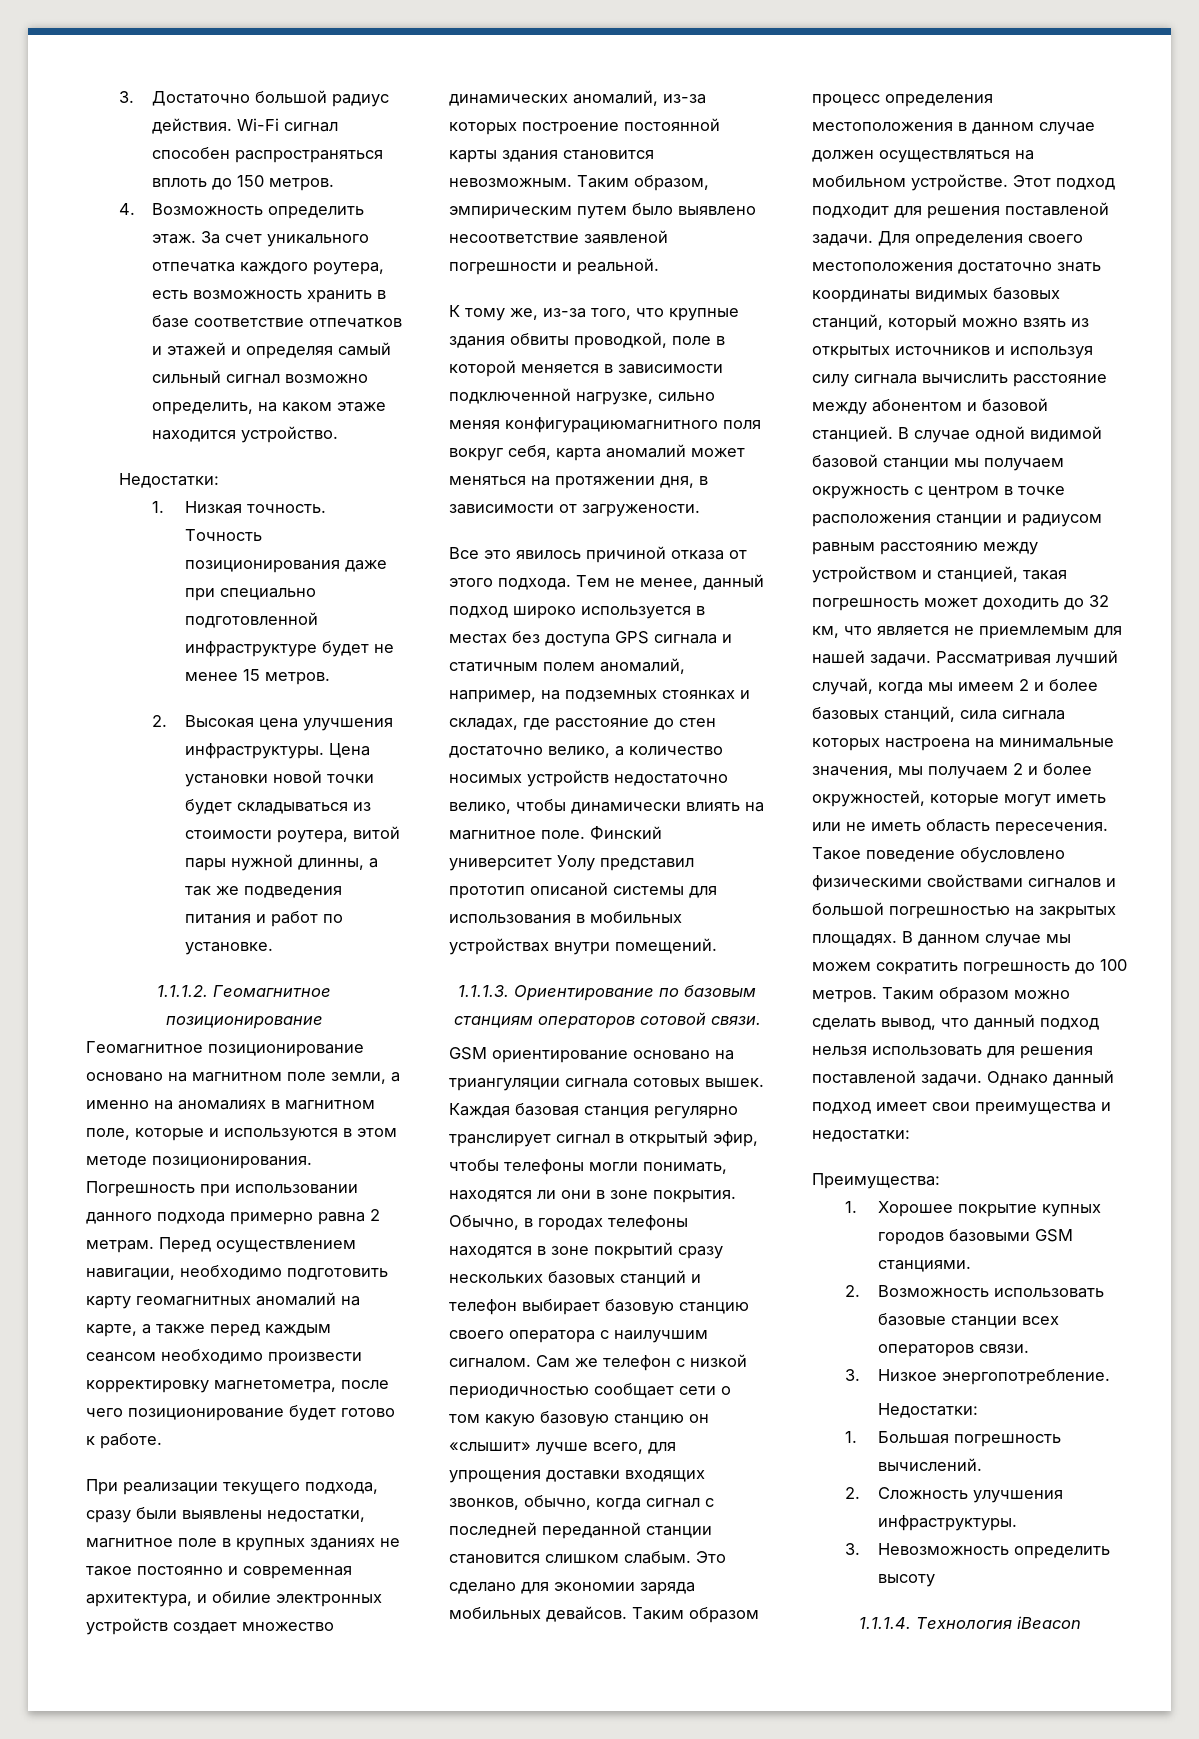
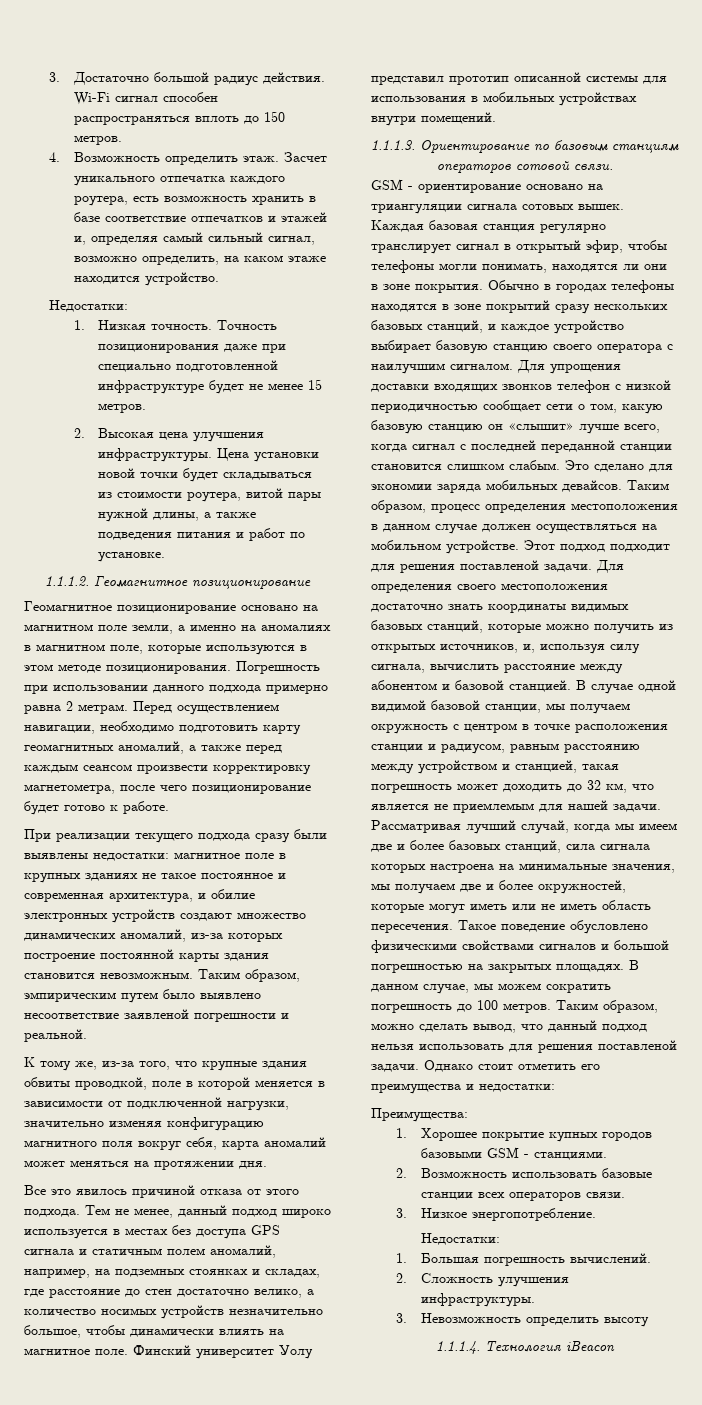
[200,231,262,244] За счет -> [283,152,327,162] Засчет
[230,346,241,355] и -> [73,236,86,245] и,
[225,374,280,384] сигнал -> [267,236,315,245] сигнал,
[297,858,378,870] [184,886,239,896] длинны, а так же -> [153,512,257,521] длины, а также
[209,1128,219,1137] и -> (201, 649) none
[256,1292,360,1306] [86,1324,137,1337] аномалий на карте, -> [118,741,184,754] аномалий,
[161,1349,263,1364] необходимо -> (132, 767) none
[305,1482,378,1494] подхода, -> [198,833,250,841] подхода
[267,1510,365,1522] недостатки, -> [93,853,169,861] недостатки:
[137,1566,223,1575] постоянно -> [201,873,273,879] постоянное
[173,1622,237,1634] создает -> [180,913,232,921] создают
[449,388,715,405] [449,417,718,433] подключенной нагрузке, сильно меняя конфигурациюмагнитного -> [108,1097,289,1111] [24,1117,264,1131] [24,1140,97,1147] от подключенной нагрузки, значительно изменяя конфигурацию магнитного
[660,476,708,488] [449,504,700,517] дня, в зависимости от загружености. -> [239,1161,267,1169] дня.
[614,774,728,786] [449,802,511,814] недостаточно велико, -> [229,1309,323,1315] [24,1325,81,1338] незначительно большое,
[530,882,608,896] описаной -> [514,72,581,82] описанной
(487, 1053) none -> [408,186,413,190] -
[449,1215,519,1230] Обычно, -> [488,280,539,290] Обычно
[620,1270,701,1286] [449,1299,517,1315] станций и телефон -> [427,320,624,334] станций, и каждое устройство
[536,1355,598,1368] Сам же -> [517,360,621,374] [371,384,552,392] Для упрощения доставки входящих звонков
[449,1414,480,1423] том -> [590,403,617,413] том,
[648,1442,676,1454] [449,1470,705,1483] [449,1495,591,1510] для упрощения доставки входящих звонков, обычно, -> (660, 428) none
[689,1607,759,1623] образом -> [371,500,426,513] образом,
[888,314,1089,331] [812,346,1005,359] который можно взять из открытых источников и -> [488,623,673,634] [371,644,535,653] которые можно получить из открытых источников, и,
[854,374,917,384] сигнала -> [371,664,425,673] сигнала,
[883,458,949,470] станции -> [485,704,541,713] станции,
[1022,514,1102,527] радиусом -> [441,743,505,754] радиусом,
[1019,679,1029,691] 2 -> [371,844,392,852] две
[1013,763,1023,775] 2 -> [460,884,481,892] две
[985,934,1041,947] случае -> [423,984,469,994] случае,
[939,987,1009,1003] образом -> [603,1000,658,1013] образом,
[1053,1070,1114,1086] [812,1102,970,1114] данный подход имеет свои -> [478,1063,600,1070] стоит отметить его
(1073, 1235) none -> [523,1154,529,1158] -

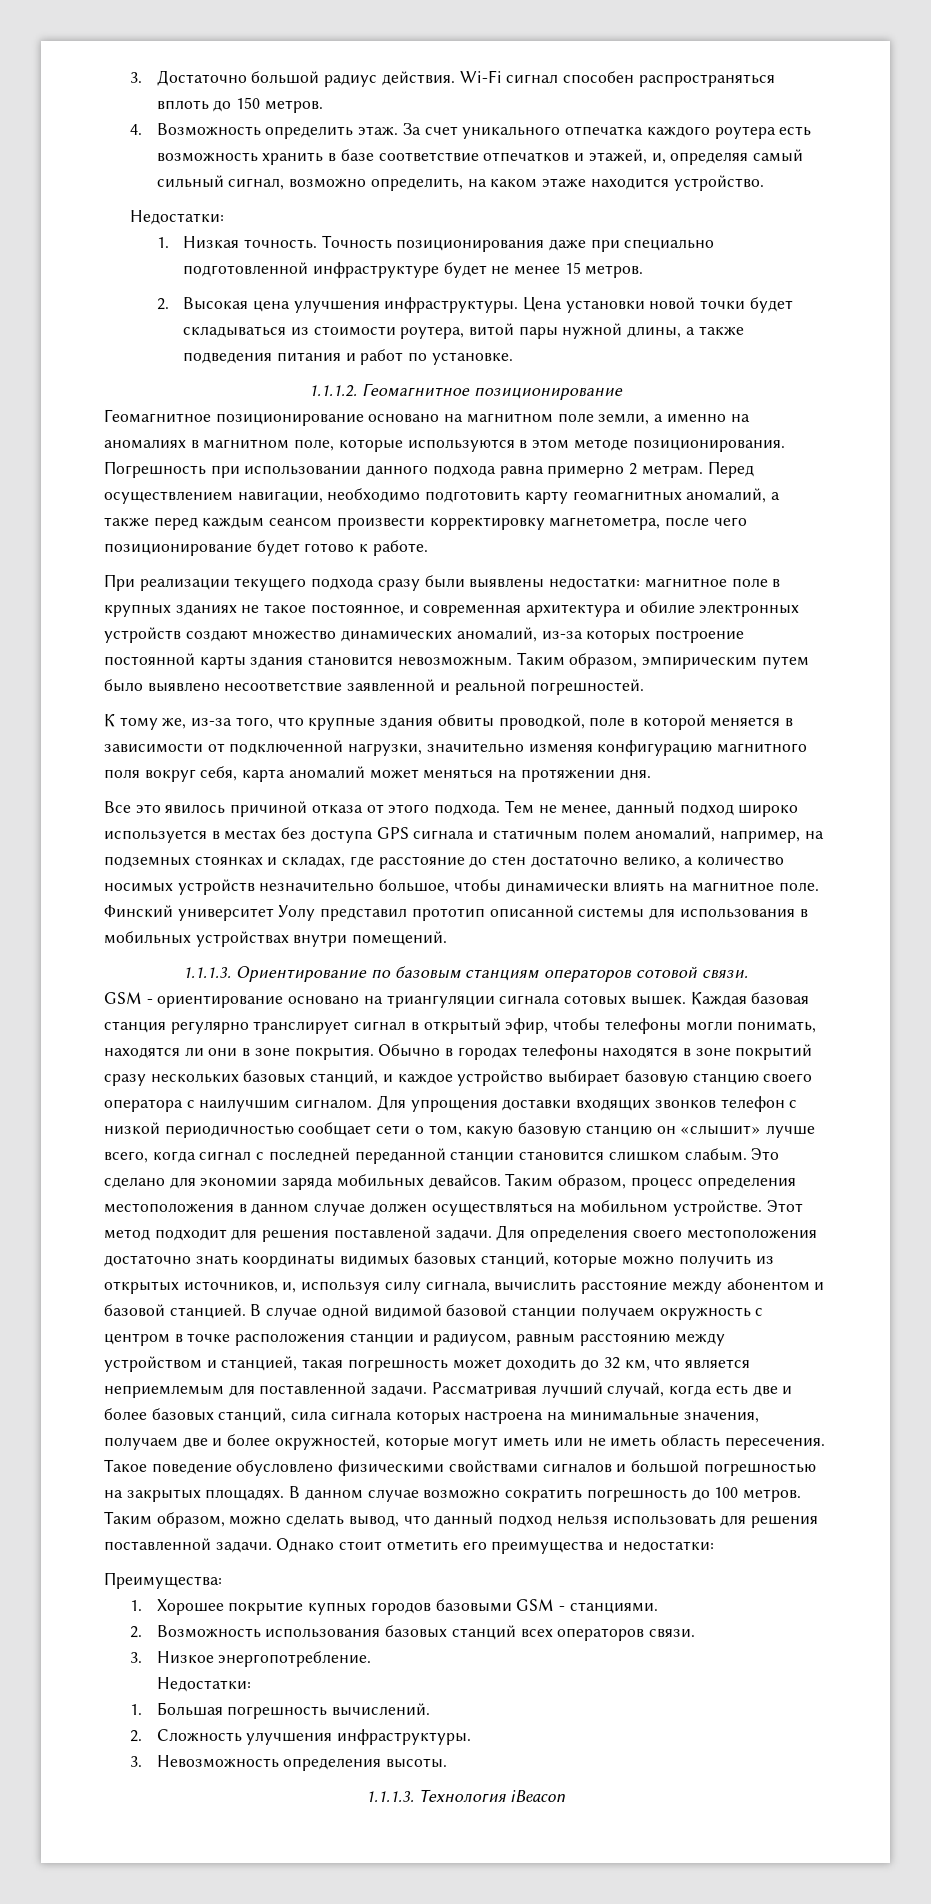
[283,152,327,162] Засчет -> [402,123,458,135] За счет
[73,196,128,206] роутера, -> [714,126,776,139] роутера
[280,212,327,222] этажей -> [588,149,647,164] этажей,
[266,684,328,694] [24,705,61,714] примерно равна -> [499,465,625,478] равна примерно
[201,873,273,879] постоянное -> [310,604,404,616] постоянное,
[109,893,193,903] архитектура, -> [526,604,622,617] архитектура
[124,1009,289,1022] [24,1029,87,1042] заявленой погрешности и реальной. -> [347,679,645,695] заявленной и реальной погрешностей.
[560,544,605,552] подход -> [104,1229,150,1241] метод
[485,703,565,713] станции, мы -> [512,1307,577,1319] станции
[434,800,608,813] не приемлемым для нашей -> [104,1382,367,1398] неприемлемым для поставленной
[615,823,677,830] мы имеем -> [715,1385,748,1395] есть
[371,883,390,890] мы -> (759, 1417) none
[423,983,541,994] случае, мы можем -> [367,1489,501,1502] случае возможно
[598,1040,677,1050] поставленой -> [104,1538,211,1551] поставленной
[511,1168,652,1178] [420,1192,473,1200] использовать базовые станции -> [265,1625,516,1640] использования базовых станций
[525,1317,649,1327] [435,1341,480,1354] определить высоту // 1.1.1.4. -> [283,1758,448,1771] [365,1791,414,1802] определения высоты. // 1.1.1.3.

